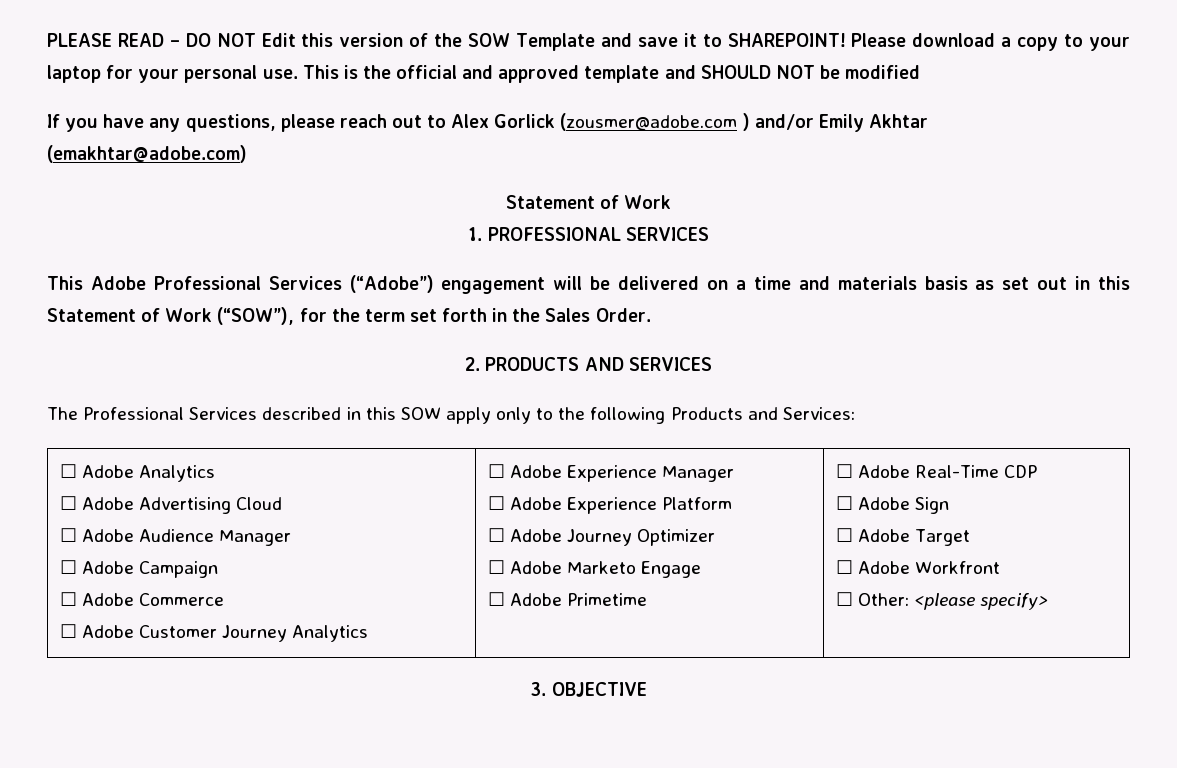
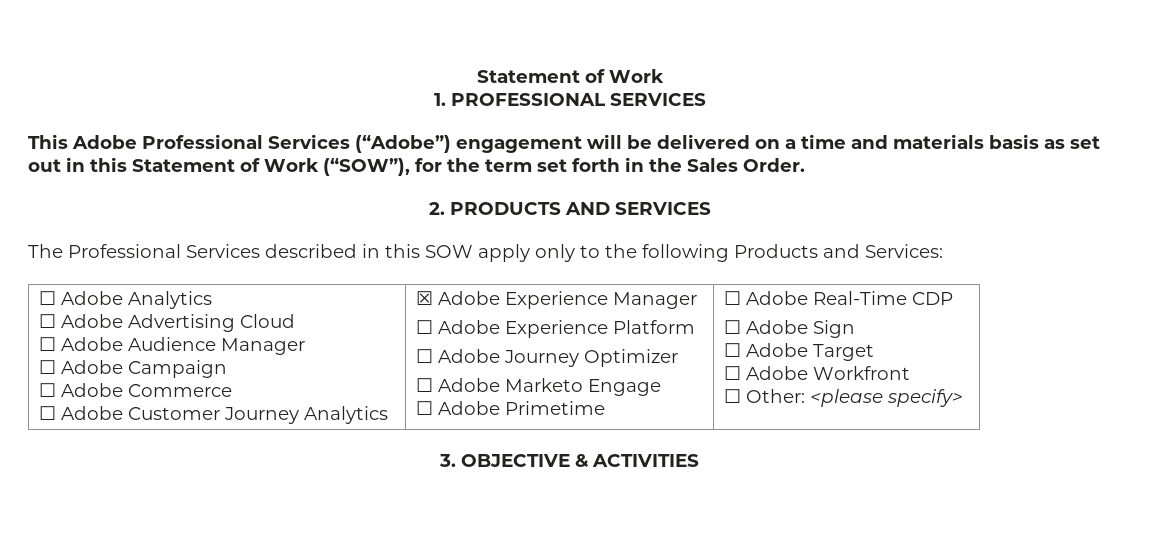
[47,33,1130,51] [47,65,921,83] [47,113,928,132] [47,145,247,163] PLEASE READ – DO NOT Edit this version of the SOW Template and save it to SHAREPOINT! Please download a copy to your laptop for your personal use. This is the official and approved template and SHOULD NOT be modified // If you have any questions, please reach out to Alex Gorlick (zousmer@adobe.com ) and/or Emily Akhtar (emakhtar@adobe.com) // -> (476, 76) none
[487,464,505,478] ☐ -> [415,291,433,305] ☒
(647, 689) none -> [575,454,699,467] & ACTIVITIES

